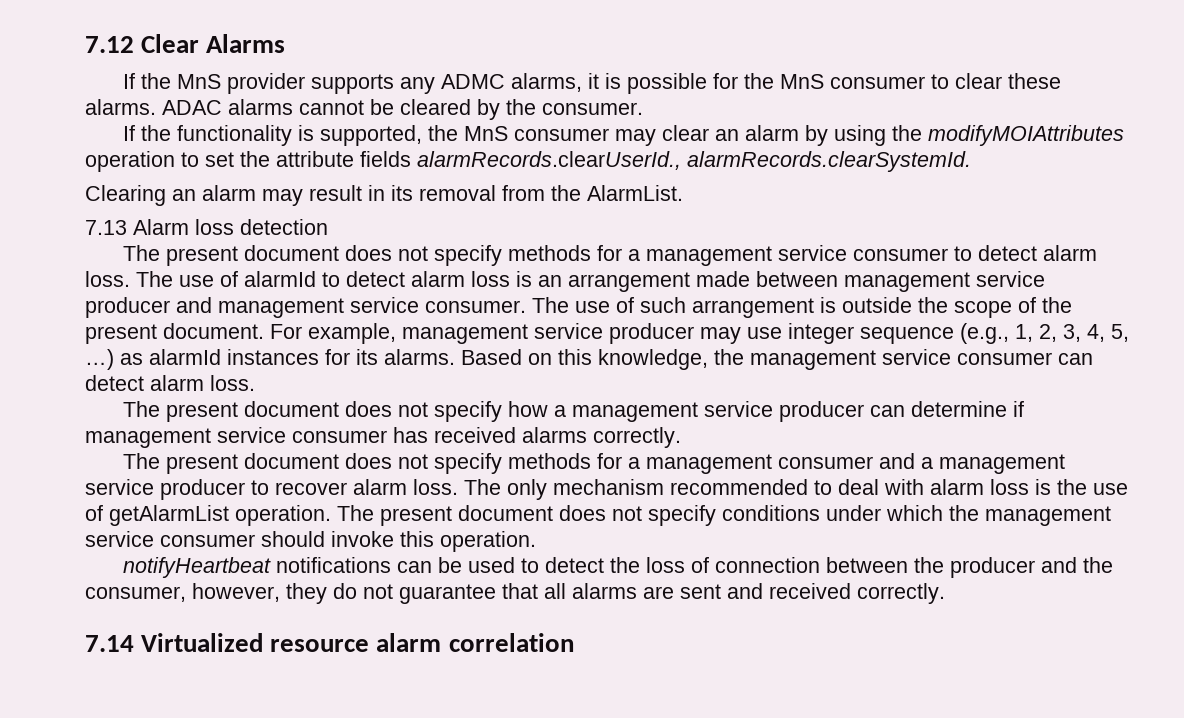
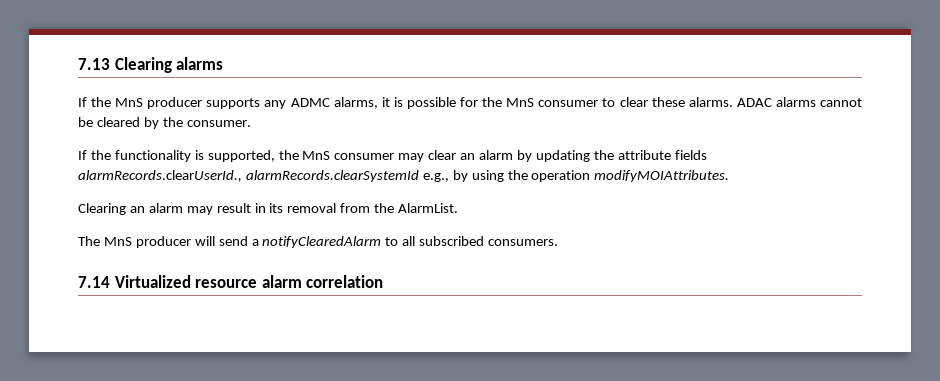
[85,34,286,53] 7.12 Clear Alarms -> [78,57,224,73] 7.13 Clearing alarms
[227,73,306,94] provider -> [147,97,203,109] producer
[834,125,1125,146] [85,151,971,172] using the modifyMOIAttributes operation to set the attribute fields alarmRecords.clearUserId., alarmRecords.clearSystemId. -> [535,150,707,162] [78,170,730,182] updating the attribute fields alarmRecords.clearUserId., alarmRecords.clearSystemId e.g., by using the operation modifyMOIAttributes.
[85,219,328,235] [123,245,1098,266] [85,271,1045,292] [85,297,1072,318] [85,323,1129,344] [85,349,1093,370] [85,375,255,391] [123,401,1025,422] [85,427,681,448] [123,453,1066,474] [85,479,1128,500] [85,505,1111,526] [85,531,536,552] [123,557,1114,578] [85,583,945,604] 7.13 Alarm loss detection // The present document does not specify methods for a management service consumer to detect alarm loss. The use of alarmId to detect alarm loss is an arrangement made between management service producer and management service consumer. The use of such arrangement is outside the scope of the present document. For example, management service producer may use integer sequence (e.g., 1, 2, 3, 4, 5, …) as alarmId instances for its alarms. Based on this knowledge, the management service consumer can detect alarm loss. // The present document does not specify how a management service producer can determine if management service consumer has received alarms correctly. // The present document does not specify methods for a management consumer and a management service producer to recover alarm loss. The only mechanism recommended to deal with alarm loss is the use of getAlarmList operation. The present document does not specify conditions under which the management service consumer should invoke this operation. // notifyHeartbeat notifications can be used to detect the loss of connection between the producer and the consumer, however, they do not guarantee that all alarms are sent and received correctly. -> [78,236,559,248] The MnS producer will send a notifyClearedAlarm to all subscribed consumers.

